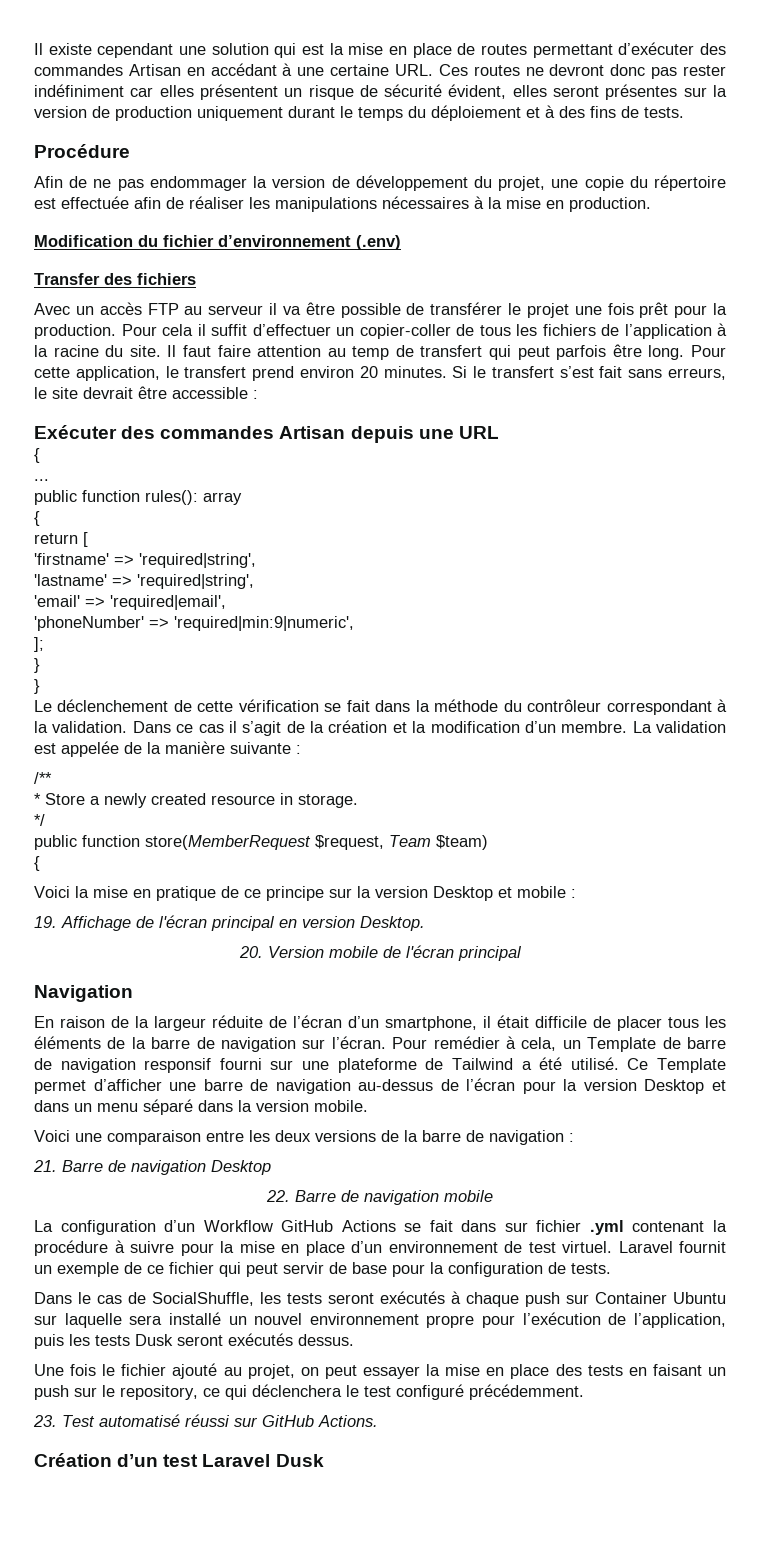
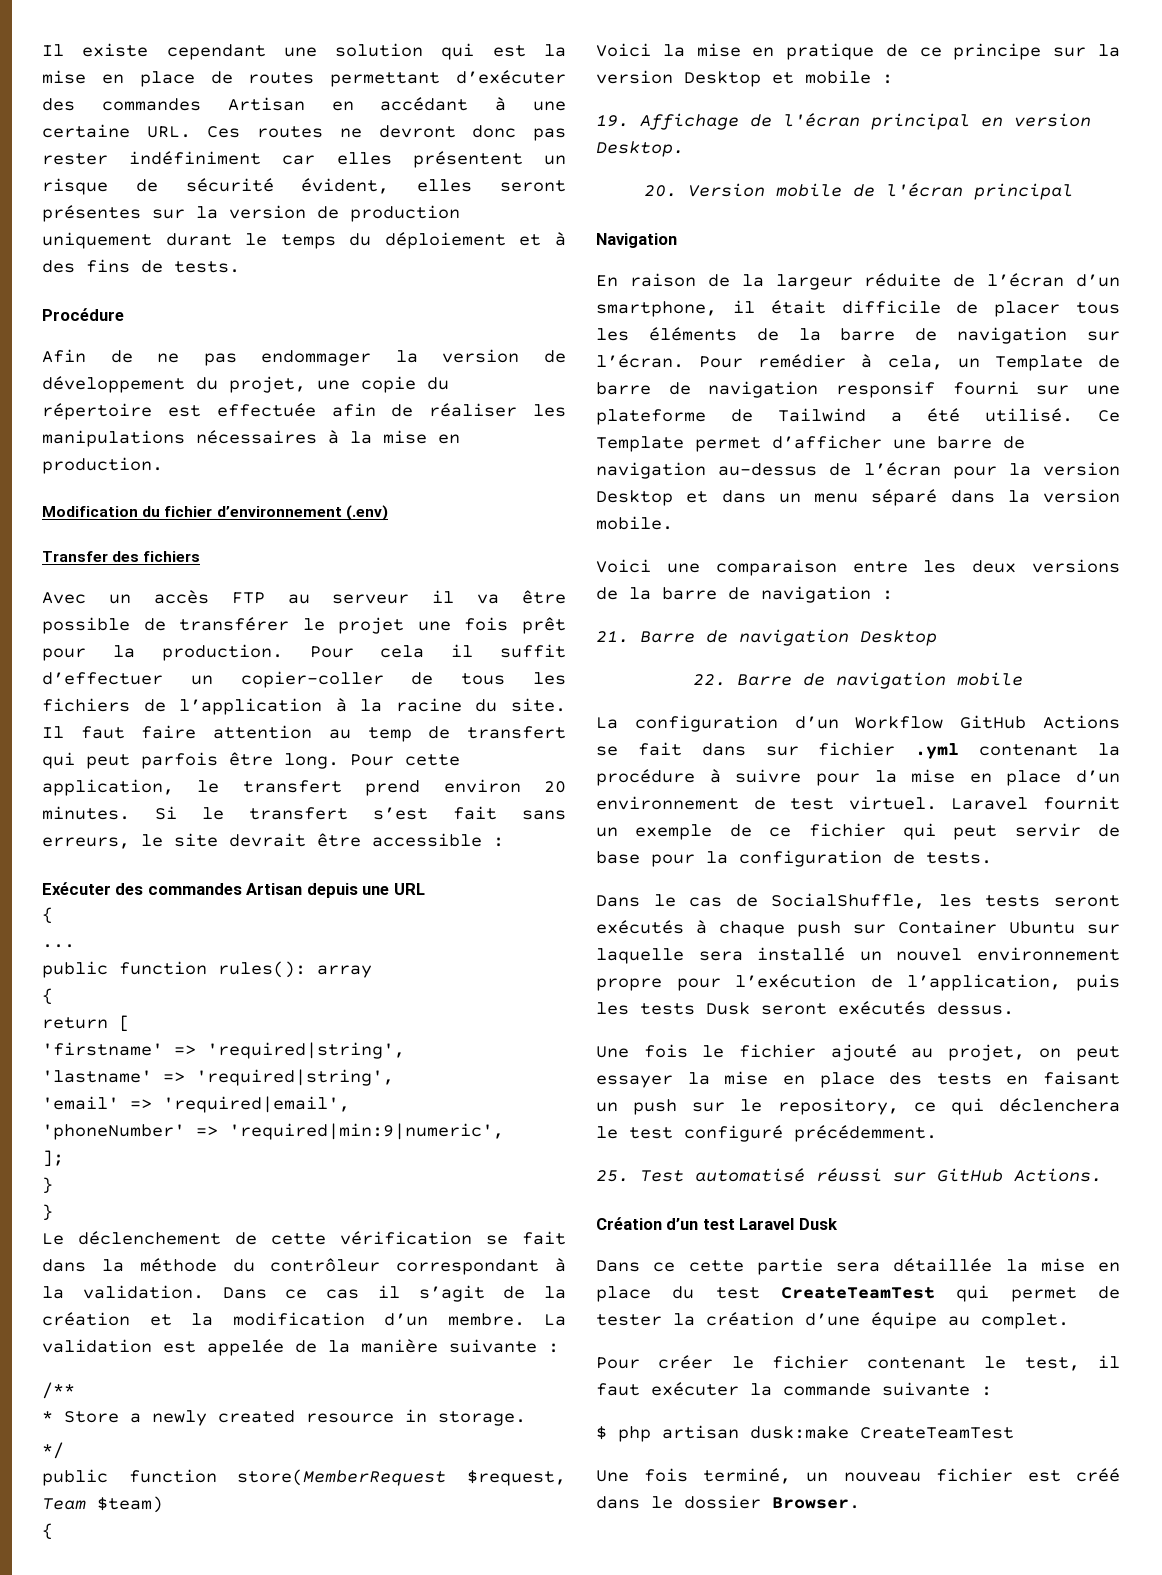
[33,1415,57,1427] 23. -> [596,1170,629,1182] 25.
(324, 1460) none -> [596,1258,1120,1275] [596,1285,1120,1302] [596,1312,1069,1329] [596,1355,1120,1371] [596,1382,992,1396] [596,1425,1014,1442] [596,1468,1120,1484] [596,1495,860,1509] // Dans ce cette partie sera détaillée la mise en place du test CreateTeamTest qui permet de tester la création d’une équipe au complet. // Pour créer le fichier contenant le test, il faut exécuter la commande suivante : // $ php artisan dusk:make CreateTeamTest // Une fois terminé, un nouveau fichier est créé dans le dossier Browser.

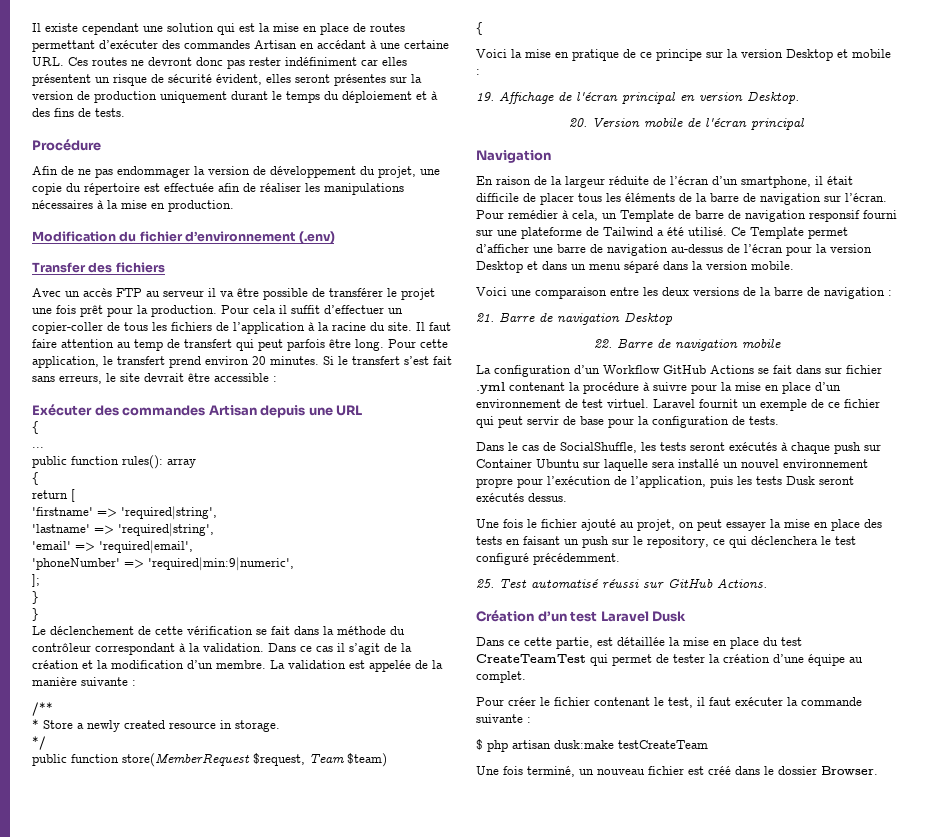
[756,1258,880,1275] partie sera -> [556,637,613,649] partie, est
[860,1427,1014,1439] CreateTeamTest -> [618,740,708,749] testCreateTeam

